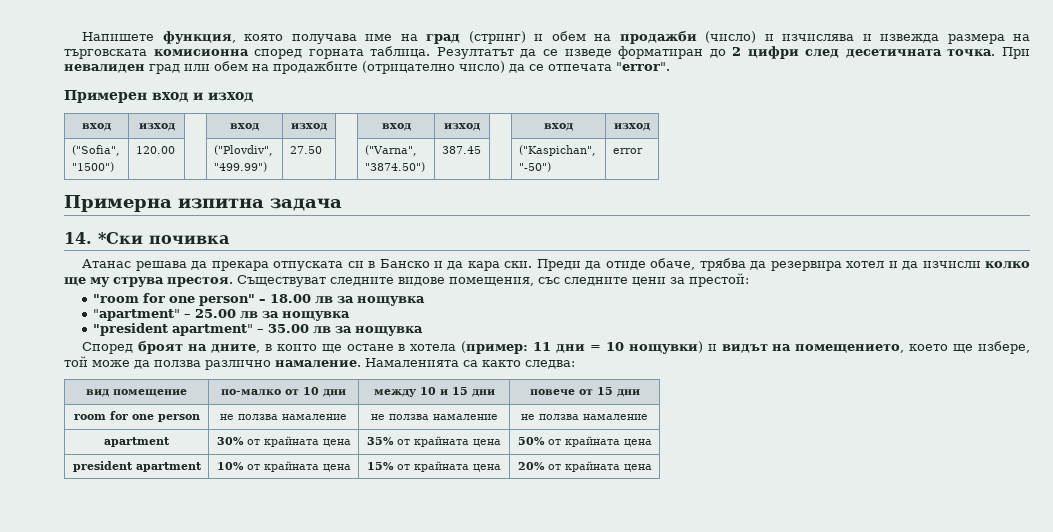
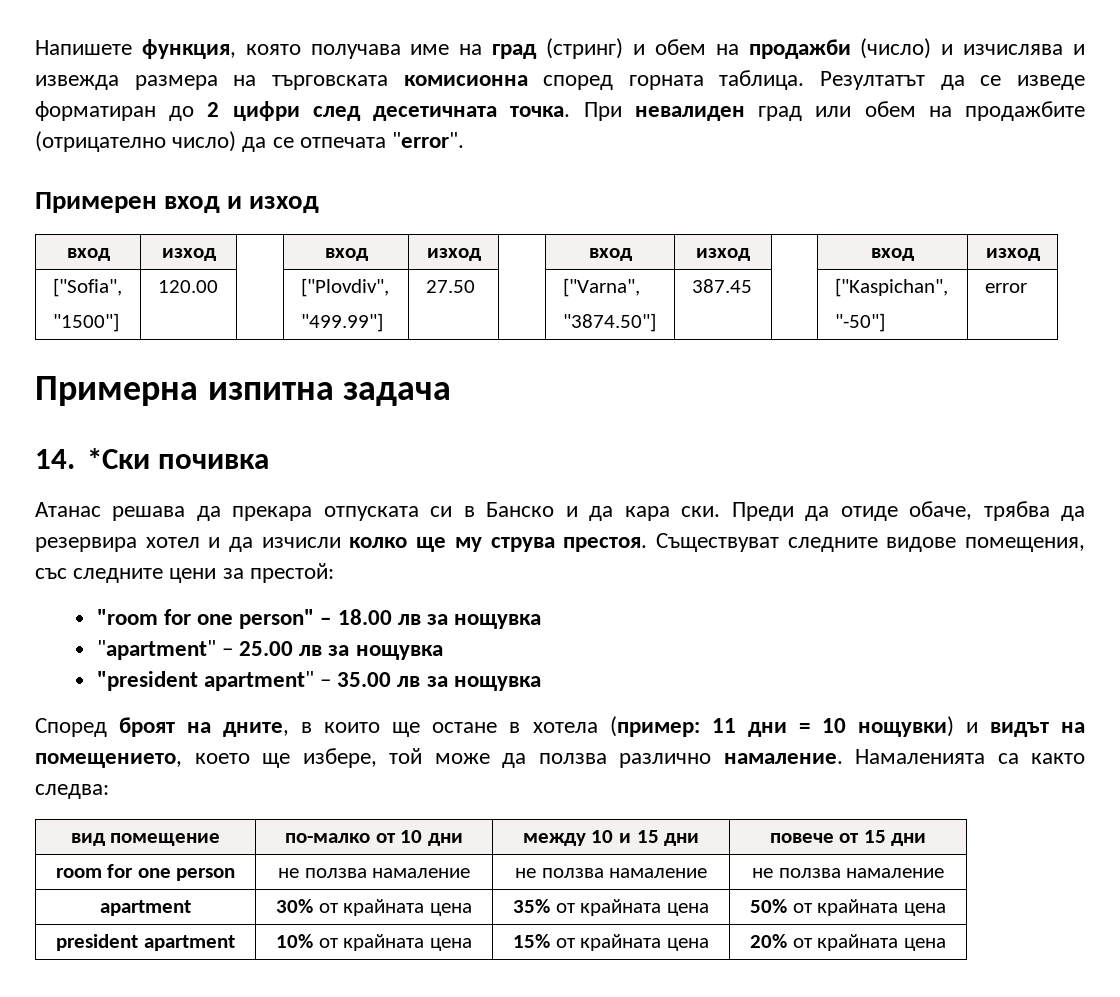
[71,145,120,156] [71,162,114,172] ("Sofia", // "1500") -> [52,278,122,297] [52,313,119,332] ["Sofia", // "1500"]
[213,145,273,156] [213,162,267,172] ("Plovdiv", // "499.99") -> [300,278,389,297] [300,313,383,332] ["Plovdiv", // "499.99"]
[364,145,417,156] [364,162,425,172] ("Varna", // "3874.50") -> [562,278,640,297] [562,313,656,332] ["Varna", // "3874.50"]
[518,145,596,156] [518,162,551,172] ("Kaspichan", // "-50") -> [834,278,948,297] [834,313,885,332] ["Kaspichan", // "-50"]

